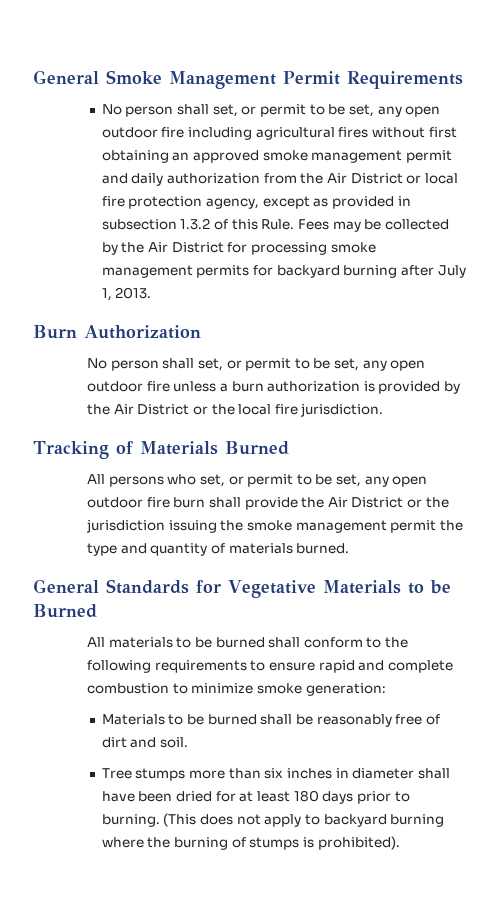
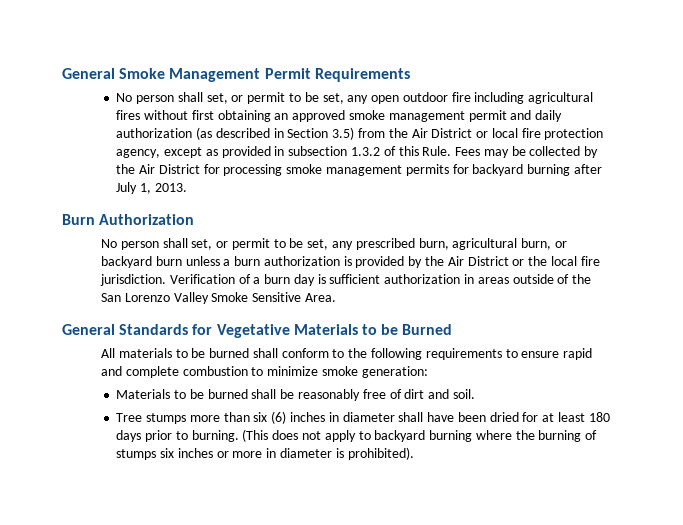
(261, 178) none -> [196,127,355,140] (as described in Section 3.5)
[390,360,426,371] [86,381,170,392] open outdoor fire -> [355,238,567,250] [100,256,182,268] prescribed burn, agricultural burn, or backyard burn
[33,441,289,459] [86,474,428,487] [86,497,449,510] [85,519,463,533] [86,543,350,556] // Tracking of Materials Burned // All persons who set, or permit to be set, any open outdoor fire burn shall provide the Air District or the jurisdiction issuing the smoke management permit the type and quantity of materials burned. -> [169,274,592,286] [100,292,336,304] Verification of a burn day is sufficient authorization in areas outside of the San Lorenzo Valley Smoke Sensitive Area.
(284, 773) none -> [271,411,287,424] (6)
(300, 843) none -> [160,448,333,458] six inches or more in diameter

